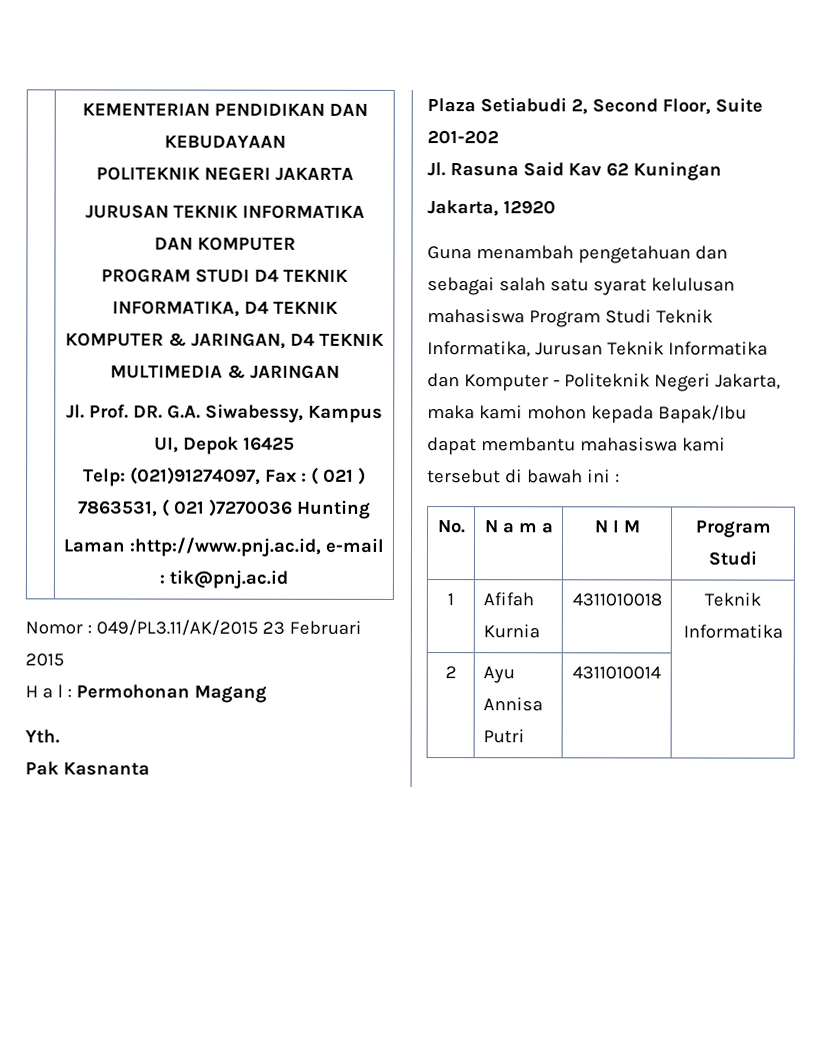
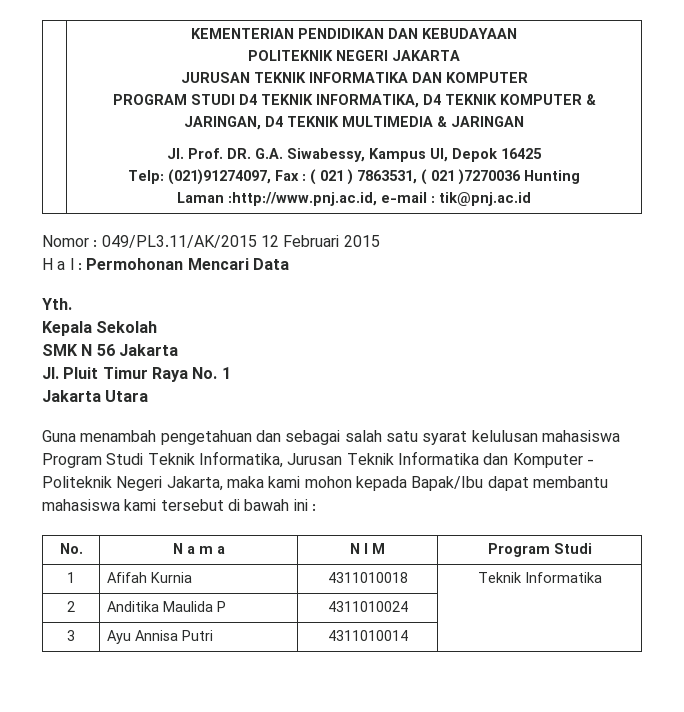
[261,621,285,635] 23 -> [260,235,279,247] 12
[193,685,267,703] Magang -> [187,258,289,270] Mencari Data
[25,761,150,776] [427,97,763,115] [427,130,499,145] [427,161,722,181] [427,200,556,217] Pak Kasnanta // Plaza Setiabudi 2, Second Floor, Suite 201-202 // Jl. Rasuna Said Kav 62 Kuningan // Jakarta, 12920 -> [42,321,158,336] [42,344,178,356] [42,367,231,382] [42,390,149,402] Kepala Sekolah // SMK N 56 Jakarta // Jl. Pluit Timur Raya No. 1 // Jakarta Utara
(457, 672) none -> [107,601,227,612] [327,601,408,612] [67,630,75,641] | Anditika Maulida P | 4311010024 | // 3

